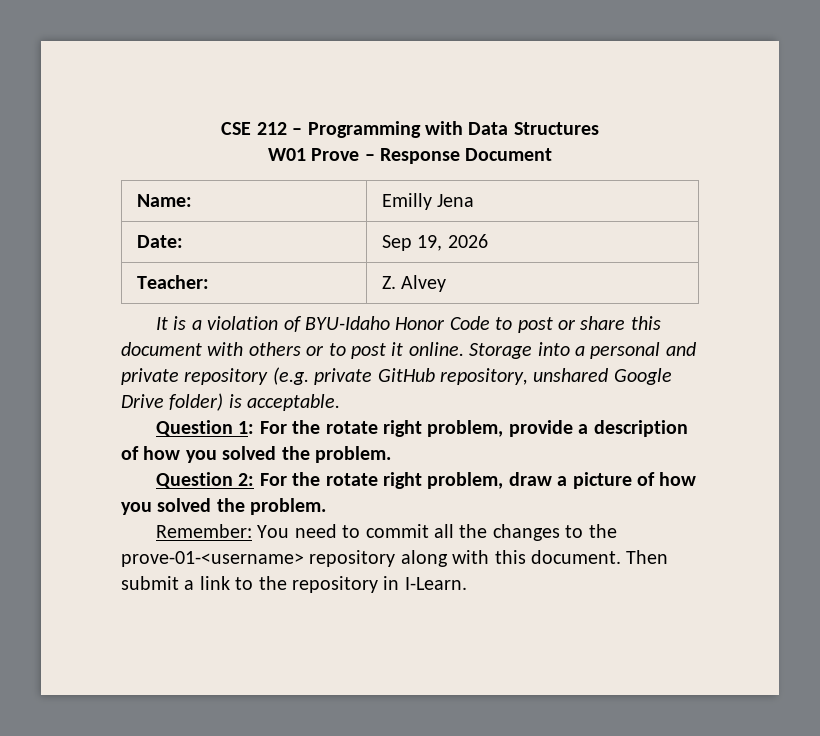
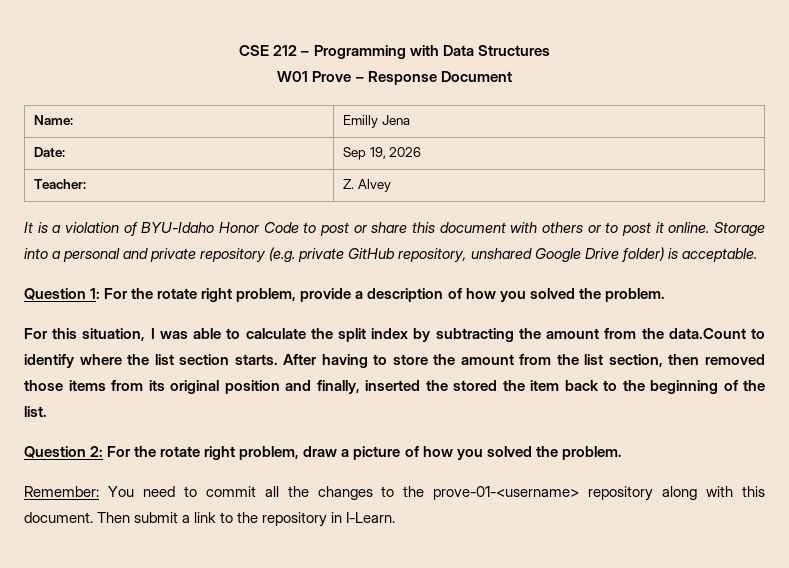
(391, 454) none -> [24,328,765,342] [24,354,765,368] [24,380,765,394] [24,406,47,417] // For this situation, I was able to calculate the split index by subtracting the amount from the data.Count to identify where the list section starts. After having to store the amount from the list section, then removed those items from its original position and finally, inserted the stored the item back to the beginning of the list.

